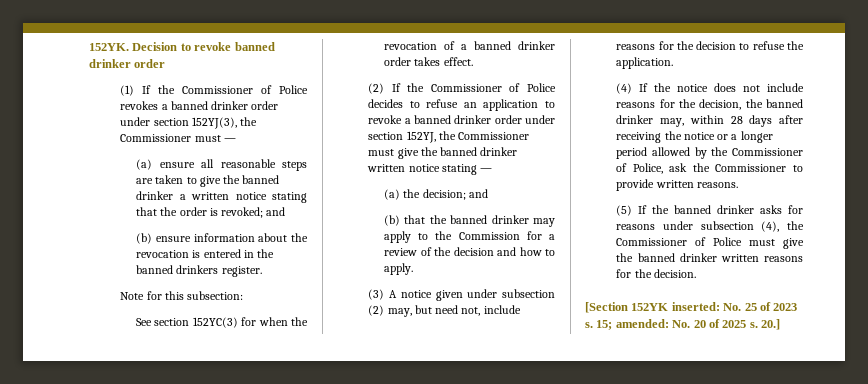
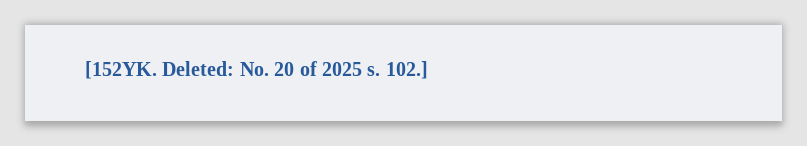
[89,42,275,51] [89,59,166,68] [120,85,308,96] [120,101,279,110] [120,117,258,129] [120,134,236,142] [136,159,307,171] [136,175,280,187] [136,191,307,203] [136,207,286,218] [136,233,308,244] [136,249,275,258] [136,265,262,277] [120,291,244,300] [136,317,308,328] [384,41,555,50] [384,57,473,66] [368,83,556,94] [368,99,555,111] [368,115,555,124] [368,131,530,143] [368,147,518,159] [367,164,493,175] [384,189,488,200] [384,215,555,227] [384,231,555,243] [384,247,555,256] [384,263,414,275] [368,289,555,301] [368,305,521,317] [616,41,804,50] [616,57,674,69] [616,83,804,94] [616,99,803,110] [616,115,803,127] [616,131,773,143] [616,147,803,159] [616,163,803,174] [616,179,738,191] [616,205,803,216] [616,221,804,232] [616,237,804,249] [616,253,803,262] [616,269,696,278] [585,302,798,313] [585,319,669,330] 152YK. Decision to revoke banned drinker order // (1) If the Commissioner of Police revokes a banned drinker order under section 152YJ(3), the Commissioner must — // (a) ensure all reasonable steps are taken to give the banned drinker a written notice stating that the order is revoked; and // (b) ensure information about the revocation is entered in the banned drinkers register. // Note for this subsection: // See section 152YC(3) for when the revocation of a banned drinker order takes effect. // (2) If the Commissioner of Police decides to refuse an application to revoke a banned drinker order under section 152YJ, the Commissioner must give the banned drinker written notice stating — // (a) the decision; and // (b) that the banned drinker may apply to the Commission for a review of the decision and how to apply. // (3) A notice given under subsection (2) may, but need not, include reasons for the decision to refuse the application. // (4) If the notice does not include reasons for the decision, the banned drinker may, within 28 days after receiving the notice or a longer period allowed by the Commissioner of Police, ask the Commissioner to provide written reasons. // (5) If the banned drinker asks for reasons under subsection (4), the Commissioner of Police must give the banned drinker written reasons for the decision. // [Section 152YK inserted: No. 25 of 2023 s. 15; amended: -> [85,61,235,79] [152YK. Deleted:
[761,319,780,330] 20.] -> [385,61,428,79] 102.]

